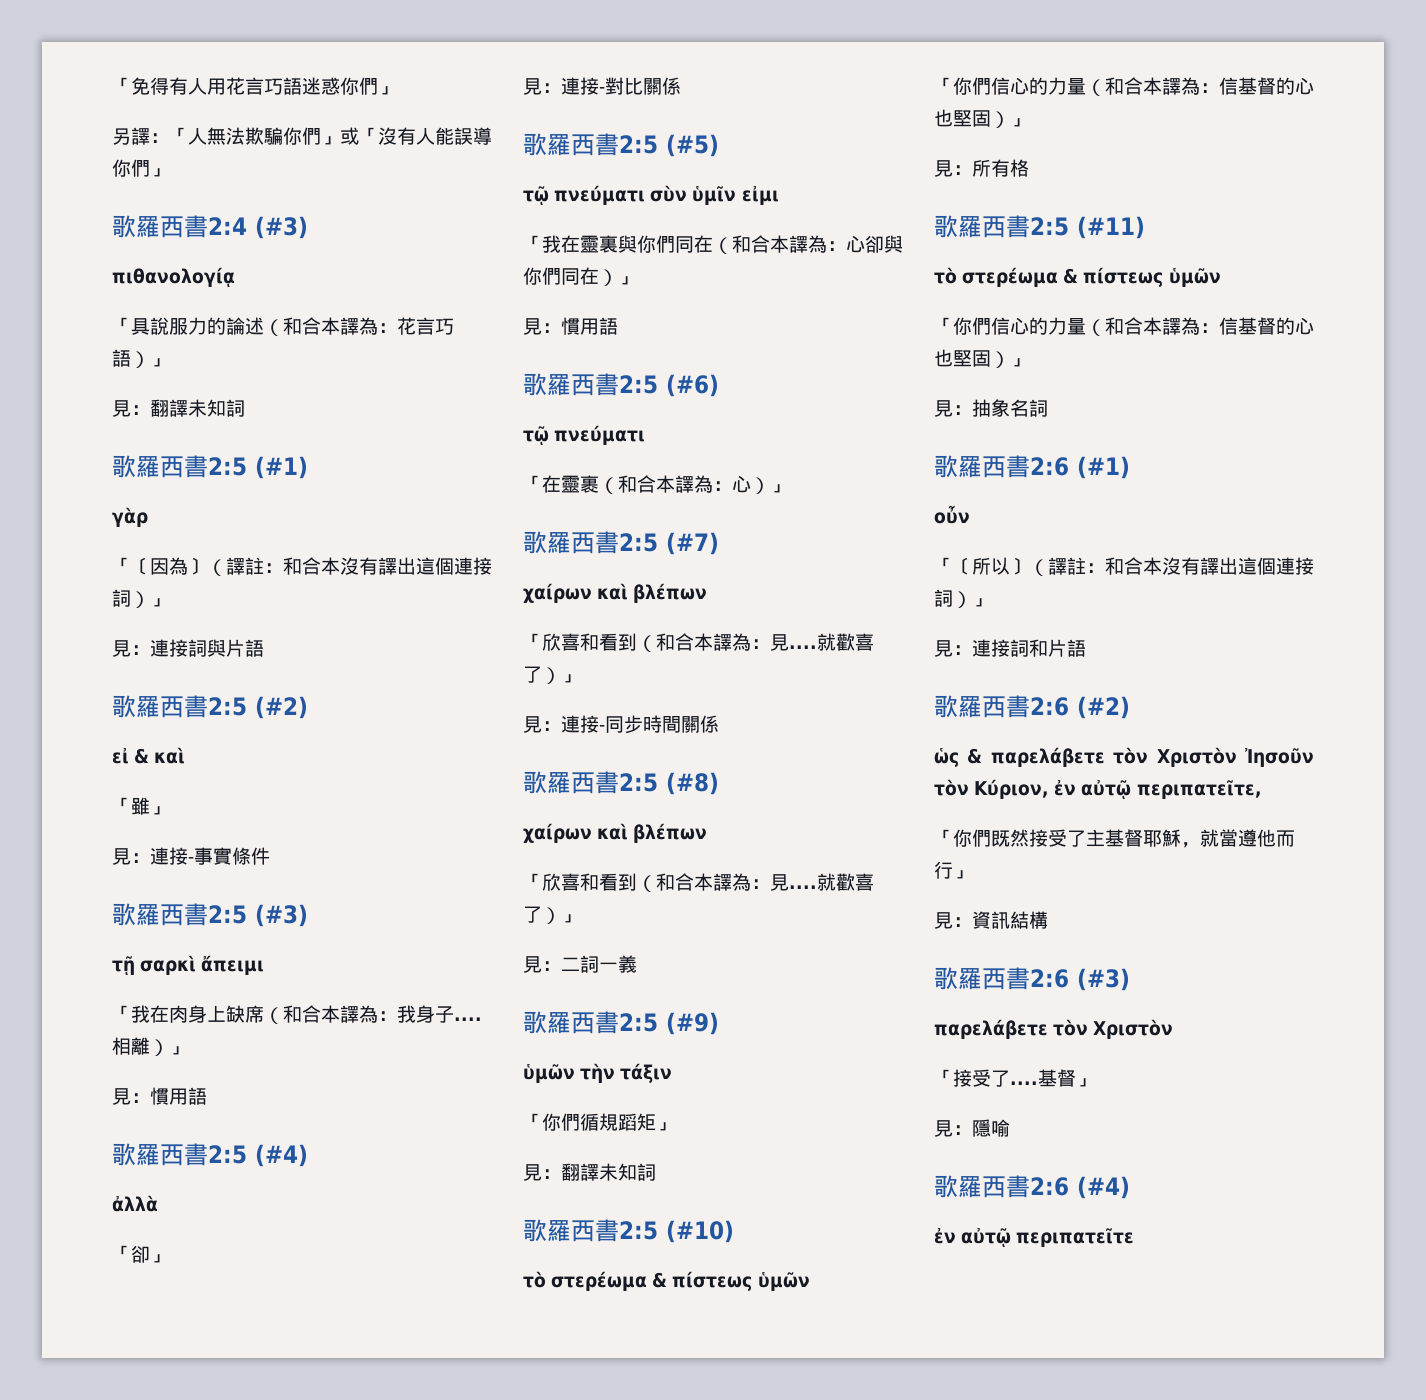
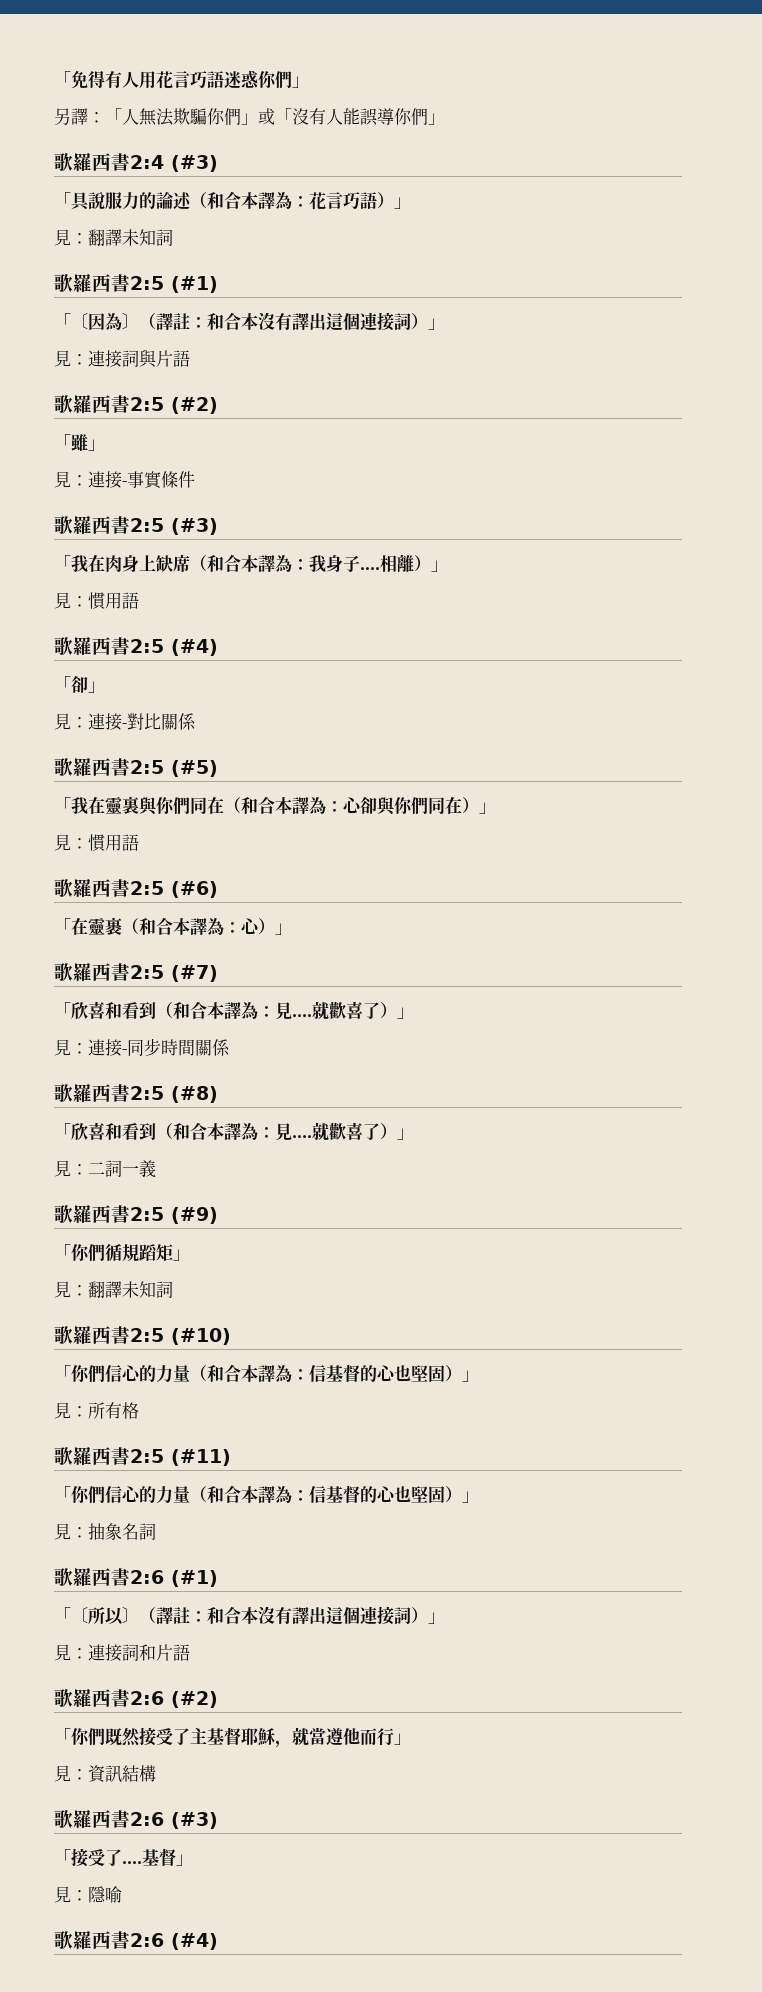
[112,267,235,287] // πιθανολογίᾳ -> (218, 163) none
[112,507,148,527] // γὰρ -> (218, 284) none
[112,747,186,764] // εἰ & καὶ -> (218, 405) none
[112,955,265,975] // τῇ σαρκὶ ἄπειμι -> (218, 526) none
[112,1195,158,1212] // ἀλλὰ -> (218, 647) none
[523,185,779,205] // τῷ πνεύματι σὺν ὑμῖν εἰμι -> (218, 768) none
[523,425,646,445] // τῷ πνεύματι -> (218, 889) none
[523,583,708,603] // χαίρων καὶ βλέπων -> (218, 973) none
[523,823,708,843] // χαίρων καὶ βλέπων -> (218, 1094) none
[523,1063,673,1083] // ὑμῶν τὴν τάξιν -> (218, 1215) none
[523,1271,810,1291] // τὸ στερέωμα & πίστεως ὑμῶν -> (231, 1336) none
[934,267,1221,287] // τὸ στερέωμα & πίστεως ὑμῶν -> (231, 1457) none
[934,505,970,524] // οὖν -> (218, 1578) none
[934,747,1314,767] [934,779,1262,799] // ὡς & παρελάβετε τὸν Χριστὸν Ἰησοῦν τὸν Κύριον, ἐν αὐτῷ περιπατεῖτε, -> (218, 1699) none
[934,1019,1174,1039] // παρελάβετε τὸν Χριστὸν -> (218, 1820) none
[934,1228,1135,1247] // ἐν αὐτῷ περιπατεῖτε -> (218, 1941) none

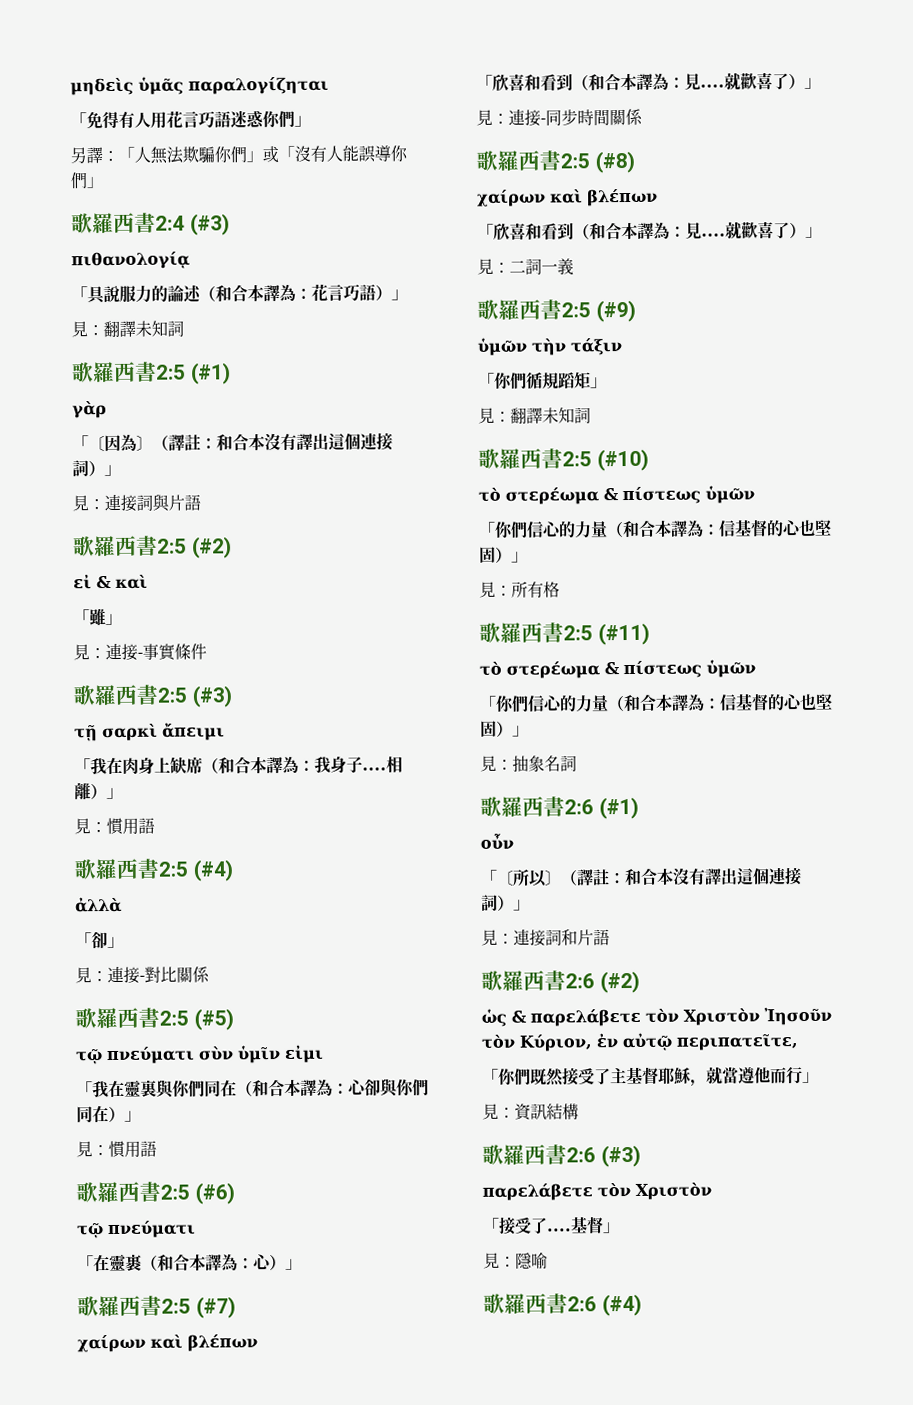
(54, 78) none -> [70,76,329,96] μηδεὶς ὑμᾶς παραλογίζηται //
(218, 163) none -> [71,251,190,270] // πιθανολογίᾳ
(218, 284) none -> [72,401,107,419] // γὰρ
(218, 405) none -> [73,574,148,590] // εἰ & καὶ
(218, 526) none -> [74,722,225,742] // τῇ σαρκὶ ἄπειμι
(218, 647) none -> [75,896,122,913] // ἀλλὰ
(218, 768) none -> [75,1044,324,1065] // τῷ πνεύματι σὺν ὑμῖν εἰμι
(218, 889) none -> [76,1220,196,1239] // τῷ πνεύματι
(218, 973) none -> [77,1334,258,1353] // χαίρων καὶ βλέπων
(218, 1094) none -> [477,188,658,207] // χαίρων καὶ βλέπων
(218, 1215) none -> [477,337,623,356] // ὑμῶν τὴν τάξιν
(231, 1336) none -> [478,485,755,505] // τὸ στερέωμα & πίστεως ὑμῶν
(231, 1457) none -> [479,659,756,679] // τὸ στερέωμα & πίστεως ὑμῶν
(218, 1578) none -> [480,833,514,850] // οὖν
(218, 1699) none -> [481,1006,832,1027] [481,1032,799,1052] // ὡς & παρελάβετε τὸν Χριστὸν Ἰησοῦν τὸν Κύριον, ἐν αὐτῷ περιπατεῖτε,
(218, 1820) none -> [482,1182,712,1201] // παρελάβετε τὸν Χριστὸν

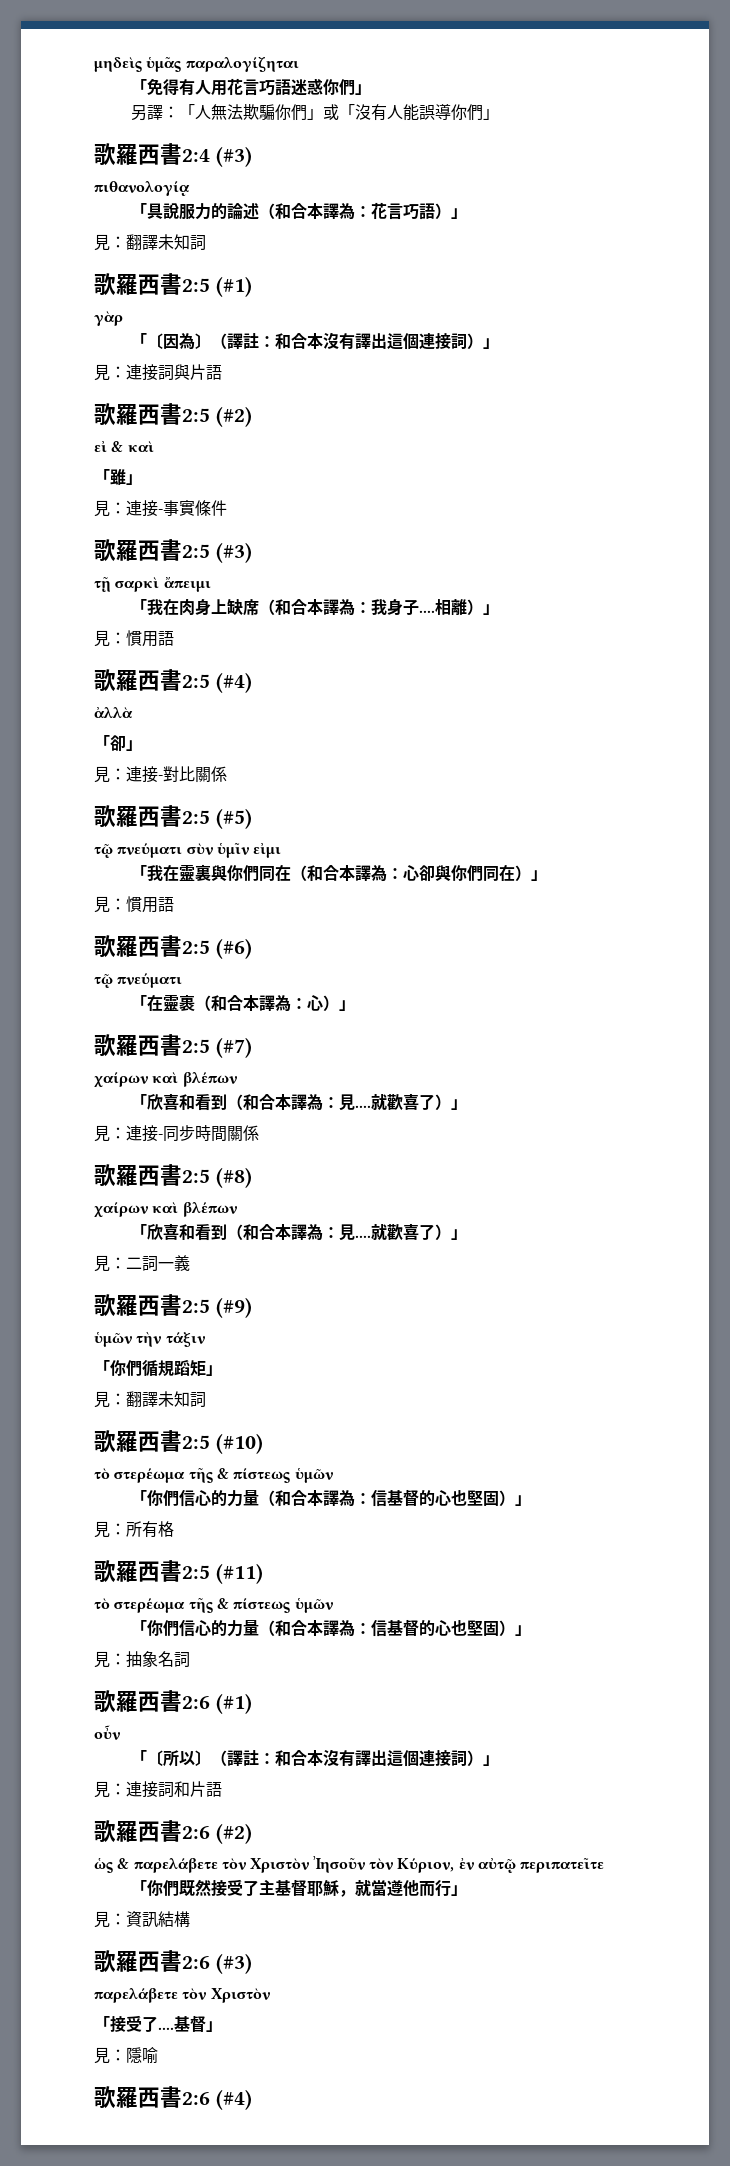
(599, 496) none -> [188,1468,213,1483] τῆς
(600, 670) none -> [188,1598,213,1613] τῆς
[676,1034,799,1051] περιπατεῖτε, -> [520,1858,605,1873] περιπατεῖτε

